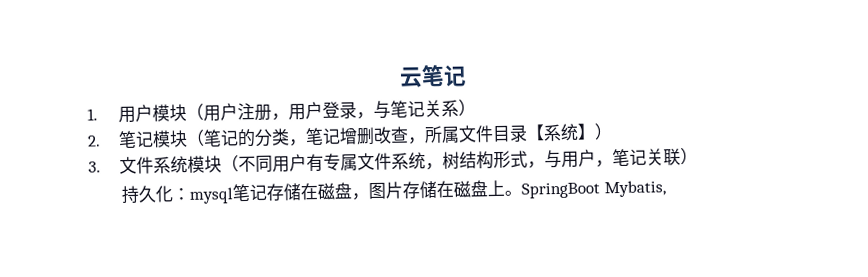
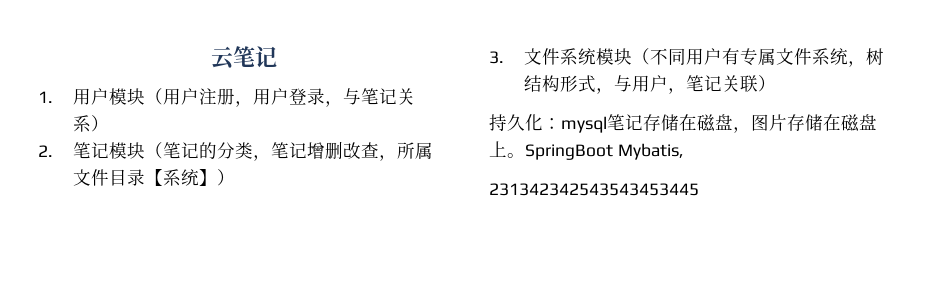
(666, 189) none -> [489,183,699,196] // 231342342543543453445

